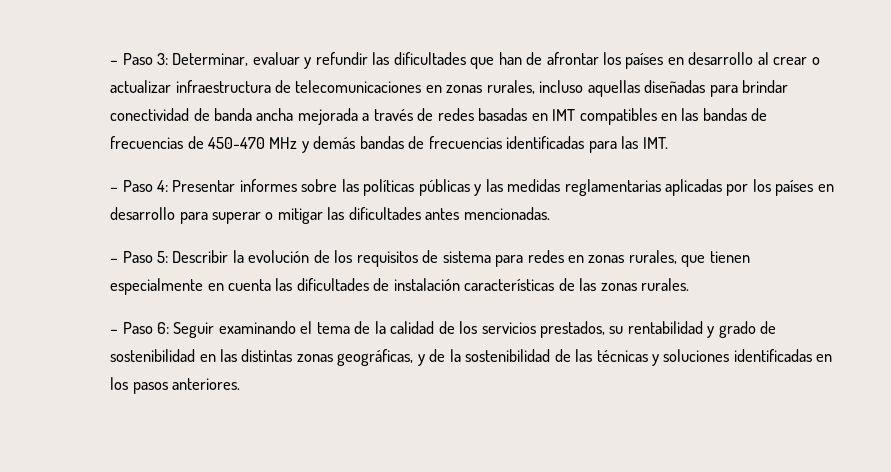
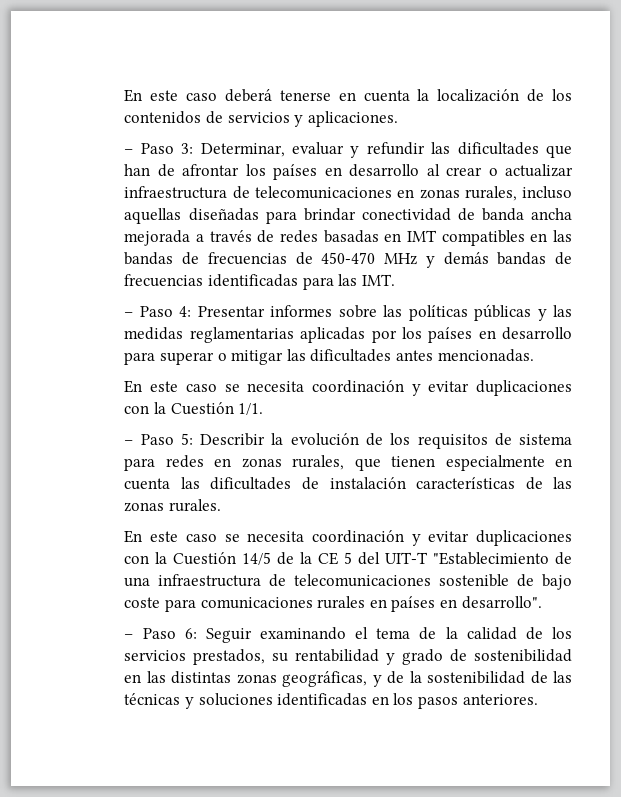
(110, 62) none -> [124,89,573,102] [124,111,398,127] En este caso deberá tenerse en cuenta la localización de los contenidos de servicios y aplicaciones. //
(550, 213) none -> [124,380,572,396] [124,402,264,415] // En este caso se necesita coordinación y evitar duplicaciones con la Cuestión 1/1.
(690, 284) none -> [124,530,572,546] [124,552,572,565] [124,574,572,590] [124,596,542,612] // En este caso se necesita coordinación y evitar duplicaciones con la Cuestión 14/5 de la CE 5 del UIT-T "Establecimiento de una infraestructura de telecomunicaciones sostenible de bajo coste para comunicaciones rurales en países en desarrollo".

